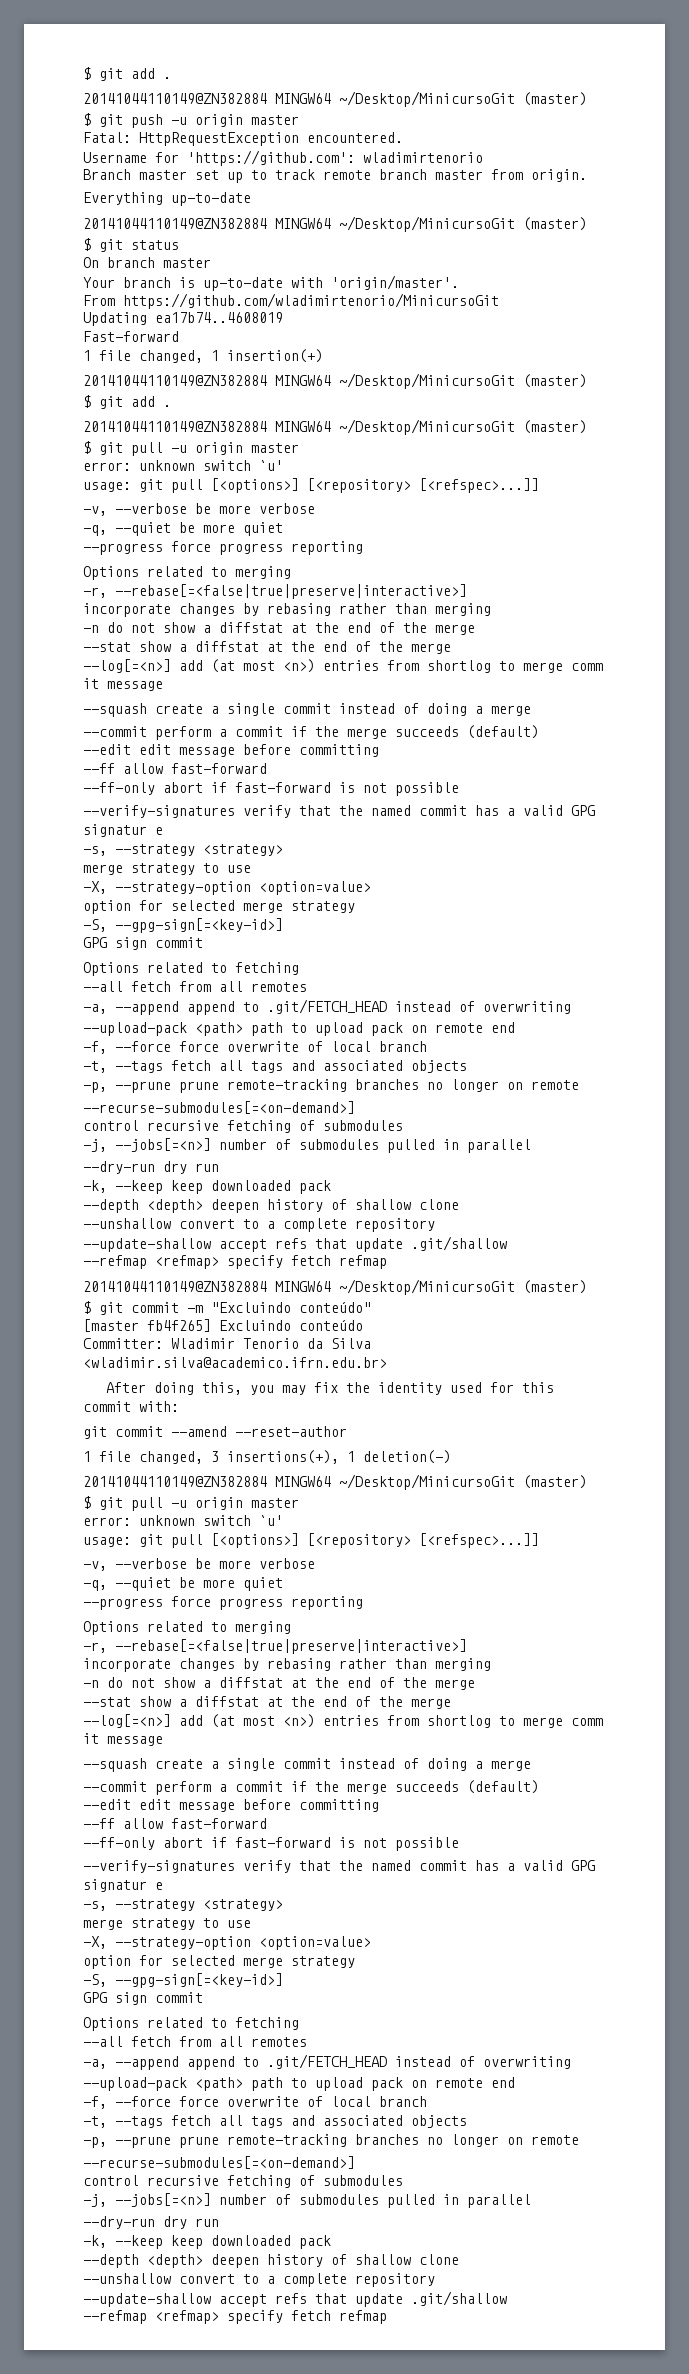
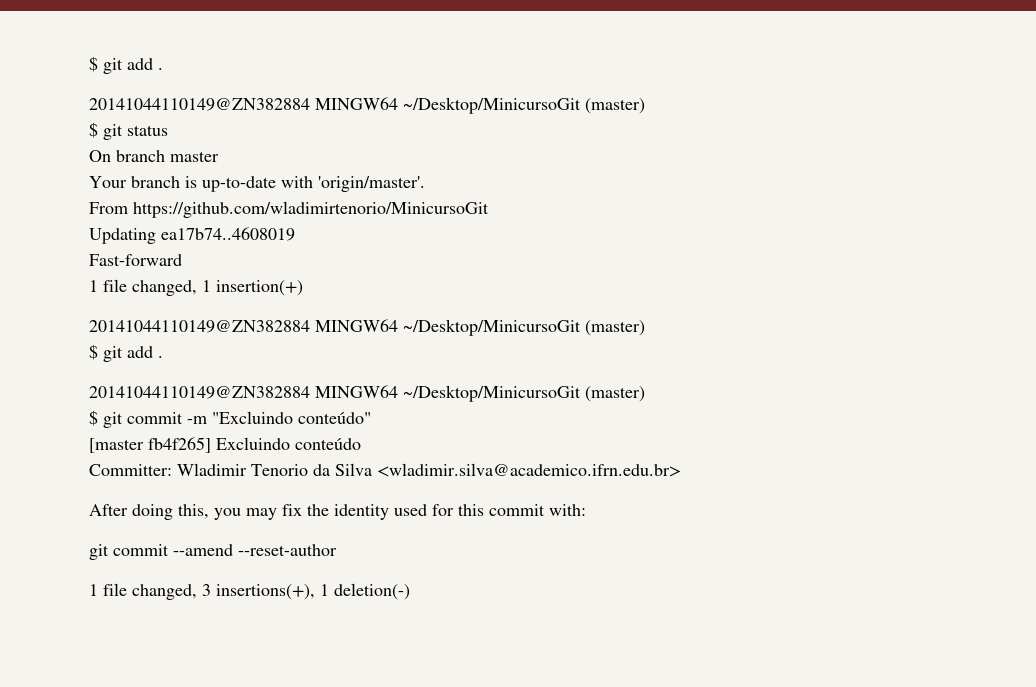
[83,67,171,81] [83,91,587,107] [83,113,299,128] [83,132,403,146] [83,150,483,166] [83,169,587,183] [83,192,251,206] [83,216,587,232] $ git add . // 20141044110149@ZN382884 MINGW64 ~/Desktop/MinicursoGit (master) // $ git push -u origin master // Fatal: HttpRequestException encountered. // Username for 'https://github.com': wladimirtenorio // Branch master set up to track remote branch master from origin. // Everything up-to-date // 20141044110149@ZN382884 MINGW64 ~/Desktop/MinicursoGit (master) -> [89,56,163,74] [89,97,645,114] $ git add . // 20141044110149@ZN382884 MINGW64 ~/Desktop/MinicursoGit (master)
[83,441,299,456] [83,460,283,471] [83,478,539,493] [83,503,315,516] [83,522,283,536] [83,541,363,555] [83,566,291,580] [83,584,467,599] [83,603,491,617] [83,622,475,635] [83,641,451,654] [83,659,603,673] [83,678,163,691] [83,703,531,717] [83,725,539,740] [83,744,379,757] [83,763,267,774] [83,782,459,796] [83,805,595,818] [83,824,163,837] [83,844,283,856] [83,863,251,875] [83,881,371,895] [83,900,355,914] [83,918,283,933] [83,937,203,950] [83,962,299,976] [83,981,307,992] [83,999,571,1015] [83,1022,515,1036] [83,1041,427,1054] [83,1060,467,1073] [83,1079,579,1093] [83,1101,355,1114] [83,1120,403,1133] [83,1138,531,1153] [83,1161,219,1174] [83,1180,331,1194] [83,1199,459,1213] [83,1218,435,1232] [83,1236,507,1252] [83,1255,387,1269] [83,1279,587,1295] // $ git pull -u origin master // error: unknown switch `u' // usage: git pull [<options>] [<repository> [<refspec>...]] // -v, --verbose be more verbose // -q, --quiet be more quiet // --progress force progress reporting // Options related to merging // -r, --rebase[=<false|true|preserve|interactive>] // incorporate changes by rebasing rather than merging // -n do not show a diffstat at the end of the merge // --stat show a diffstat at the end of the merge // --log[=<n>] add (at most <n>) entries from shortlog to merge comm it message // --squash create a single commit instead of doing a merge // --commit perform a commit if the merge succeeds (default) // --edit edit message before committing // --ff allow fast-forward // --ff-only abort if fast-forward is not possible // --verify-signatures verify that the named commit has a valid GPG signatur e // -s, --strategy <strategy> // merge strategy to use // -X, --strategy-option <option=value> // option for selected merge strategy // -S, --gpg-sign[=<key-id>] // GPG sign commit // Options related to fetching // --all fetch from all remotes // -a, --append append to .git/FETCH_HEAD instead of overwriting // --upload-pack <path> path to upload pack on remote end // -f, --force force overwrite of local branch // -t, --tags fetch all tags and associated objects // -p, --prune prune remote-tracking branches no longer on remote // --recurse-submodules[=<on-demand>] // control recursive fetching of submodules // -j, --jobs[=<n>] number of submodules pulled in parallel // --dry-run dry run // -k, --keep keep downloaded pack // --depth <depth> deepen history of shallow clone // --unshallow convert to a complete repository // --update-shallow accept refs that update .git/shallow // --refmap <refmap> specify fetch refmap // 20141044110149@ZN382884 MINGW64 ~/Desktop/MinicursoGit (master) -> (645, 394) none
[83,1474,587,1490] [83,1496,299,1511] [83,1515,283,1526] [83,1533,539,1548] [83,1558,315,1571] [83,1577,283,1591] [83,1596,363,1610] [83,1621,291,1635] [83,1639,467,1654] [83,1658,491,1672] [83,1677,475,1690] [83,1696,451,1709] [83,1714,603,1728] [83,1733,163,1746] [83,1758,531,1772] [83,1780,539,1795] [83,1799,379,1812] [83,1818,267,1829] [83,1837,459,1851] [83,1860,595,1873] [83,1879,163,1892] [83,1899,283,1911] [83,1918,251,1930] [83,1936,371,1950] [83,1955,355,1969] [83,1973,283,1988] [83,1992,203,2005] [83,2017,299,2031] [83,2036,307,2047] [83,2054,571,2070] [83,2077,515,2091] [83,2096,427,2109] [83,2115,467,2128] [83,2134,579,2148] [83,2156,355,2169] [83,2175,403,2188] [83,2193,531,2208] [83,2216,219,2229] [83,2235,331,2249] [83,2254,459,2268] [83,2273,435,2287] [83,2291,507,2307] [83,2310,387,2324] // 20141044110149@ZN382884 MINGW64 ~/Desktop/MinicursoGit (master) // $ git pull -u origin master // error: unknown switch `u' // usage: git pull [<options>] [<repository> [<refspec>...]] // -v, --verbose be more verbose // -q, --quiet be more quiet // --progress force progress reporting // Options related to merging // -r, --rebase[=<false|true|preserve|interactive>] // incorporate changes by rebasing rather than merging // -n do not show a diffstat at the end of the merge // --stat show a diffstat at the end of the merge // --log[=<n>] add (at most <n>) entries from shortlog to merge comm it message // --squash create a single commit instead of doing a merge // --commit perform a commit if the merge succeeds (default) // --edit edit message before committing // --ff allow fast-forward // --ff-only abort if fast-forward is not possible // --verify-signatures verify that the named commit has a valid GPG signatur e // -s, --strategy <strategy> // merge strategy to use // -X, --strategy-option <option=value> // option for selected merge strategy // -S, --gpg-sign[=<key-id>] // GPG sign commit // Options related to fetching // --all fetch from all remotes // -a, --append append to .git/FETCH_HEAD instead of overwriting // --upload-pack <path> path to upload pack on remote end // -f, --force force overwrite of local branch // -t, --tags fetch all tags and associated objects // -p, --prune prune remote-tracking branches no longer on remote // --recurse-submodules[=<on-demand>] // control recursive fetching of submodules // -j, --jobs[=<n>] number of submodules pulled in parallel // --dry-run dry run // -k, --keep keep downloaded pack // --depth <depth> deepen history of shallow clone // --unshallow convert to a complete repository // --update-shallow accept refs that update .git/shallow // --refmap <refmap> specify fetch refmap -> (410, 591) none

